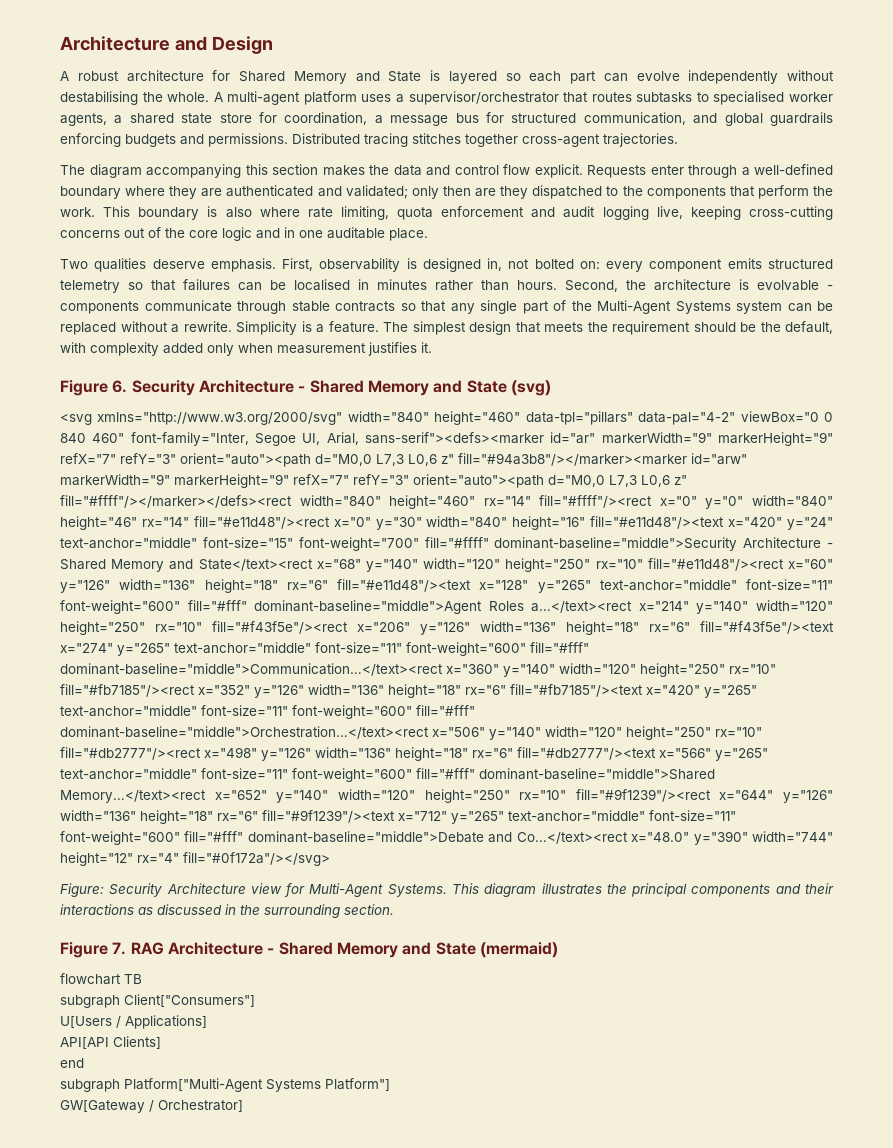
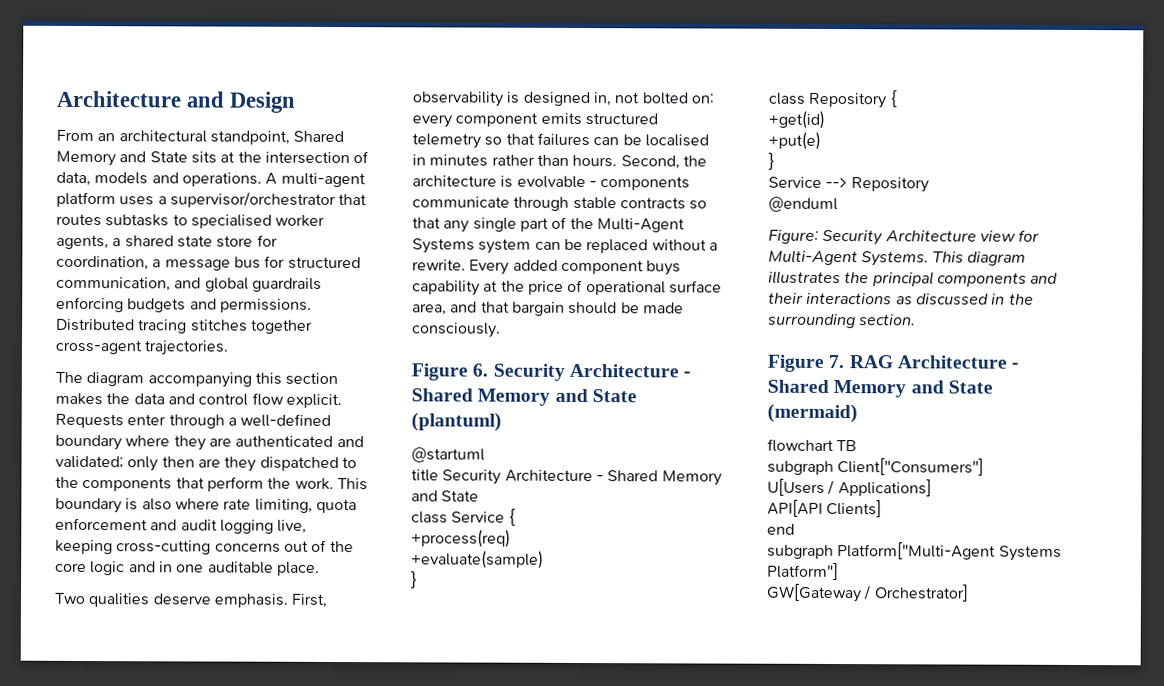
[60,70,834,84] [60,91,210,105] A robust architecture for Shared Memory and State is layered so each part can evolve independently without destabilising the whole. -> [56,129,345,145] [56,150,370,167] [56,171,262,187] From an architectural standpoint, Shared Memory and State sits at the intersection of data, models and operations.
[236,321,833,335] [60,342,432,356] Simplicity is a feature. The simplest design that meets the requirement should be the default, with complexity added only when measurement justifies it. -> [469,259,682,276] [412,279,722,296] [412,301,684,316] [412,322,501,338] Every added component buys capability at the price of operational surface area, and that bargain should be made consciously.
[510,380,551,396] [60,411,834,425] [60,432,833,446] [60,453,747,467] [60,474,687,488] [60,495,833,509] [60,516,834,530] [60,537,833,551] [60,558,834,572] [60,579,833,593] [60,600,833,614] [60,621,834,635] [60,642,589,656] [60,663,776,677] [60,684,757,698] [60,705,475,719] [60,726,762,740] [60,747,768,761] [60,768,715,782] [60,789,833,803] [60,810,736,824] [60,831,834,845] [60,852,330,866] (svg) // <svg xmlns="http://www.w3.org/2000/svg" width="840" height="460" data-tpl="pillars" data-pal="4-2" viewBox="0 0 840 460" font-family="Inter, Segoe UI, Arial, sans-serif"><defs><marker id="ar" markerWidth="9" markerHeight="9" refX="7" refY="3" orient="auto"><path d="M0,0 L7,3 L0,6 z" fill="#94a3b8"/></marker><marker id="arw" markerWidth="9" markerHeight="9" refX="7" refY="3" orient="auto"><path d="M0,0 L7,3 L0,6 z" fill="#ffff"/></marker></defs><rect width="840" height="460" rx="14" fill="#ffff"/><rect x="0" y="0" width="840" height="46" rx="14" fill="#e11d48"/><rect x="0" y="30" width="840" height="16" fill="#e11d48"/><text x="420" y="24" text-anchor="middle" font-size="15" font-weight="700" fill="#ffff" dominant-baseline="middle">Security Architecture - Shared Memory and State</text><rect x="68" y="140" width="120" height="250" rx="10" fill="#e11d48"/><rect x="60" y="126" width="136" height="18" rx="6" fill="#e11d48"/><text x="128" y="265" text-anchor="middle" font-size="11" font-weight="600" fill="#fff" dominant-baseline="middle">Agent Roles a…</text><rect x="214" y="140" width="120" height="250" rx="10" fill="#f43f5e"/><rect x="206" y="126" width="136" height="18" rx="6" fill="#f43f5e"/><text x="274" y="265" text-anchor="middle" font-size="11" font-weight="600" fill="#fff" dominant-baseline="middle">Communication…</text><rect x="360" y="140" width="120" height="250" rx="10" fill="#fb7185"/><rect x="352" y="126" width="136" height="18" rx="6" fill="#fb7185"/><text x="420" y="265" text-anchor="middle" font-size="11" font-weight="600" fill="#fff" dominant-baseline="middle">Orchestration…</text><rect x="506" y="140" width="120" height="250" rx="10" fill="#db2777"/><rect x="498" y="126" width="136" height="18" rx="6" fill="#db2777"/><text x="566" y="265" text-anchor="middle" font-size="11" font-weight="600" fill="#fff" dominant-baseline="middle">Shared Memory…</text><rect x="652" y="140" width="120" height="250" rx="10" fill="#9f1239"/><rect x="644" y="126" width="136" height="18" rx="6" fill="#9f1239"/><text x="712" y="265" text-anchor="middle" font-size="11" font-weight="600" fill="#fff" dominant-baseline="middle">Debate and Co…</text><rect x="48.0" y="390" width="744" height="12" rx="4" fill="#0f172a"/></svg> -> [411,412,502,432] [411,447,485,463] [411,469,722,486] [411,490,480,502] [411,508,516,526] [411,529,511,548] [411,550,544,569] [411,571,418,589] [768,90,898,109] [768,110,825,129] [768,131,821,150] [768,152,775,170] [768,176,929,193] [768,196,838,213] (plantuml) // @startuml // title Security Architecture - Shared Memory and State // class Service { // +process(req) // +evaluate(sample) // } // class Repository { // +get(id) // +put(e) // } // Service --> Repository // @enduml

